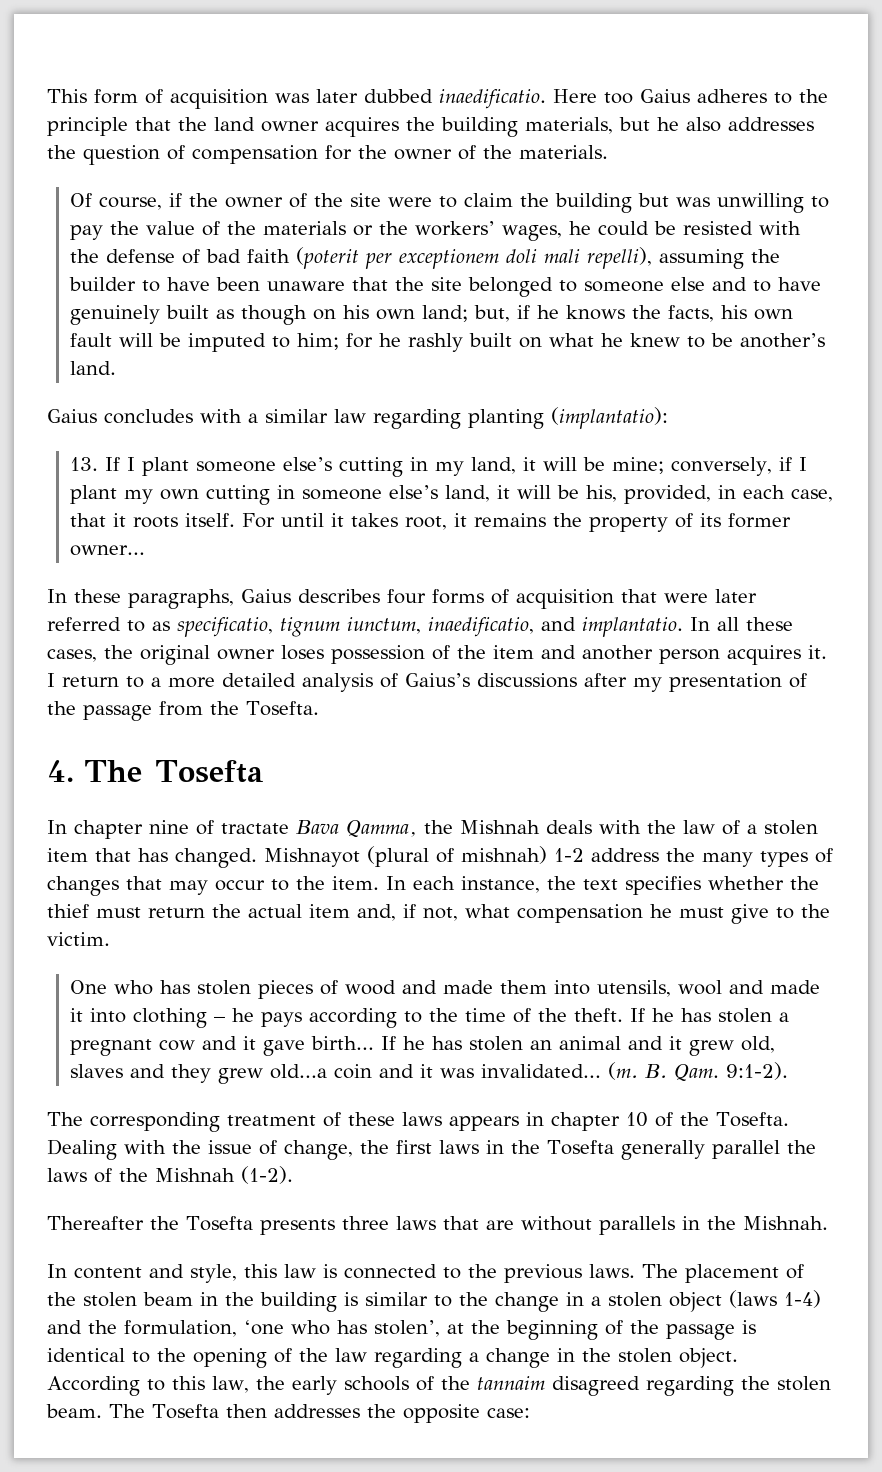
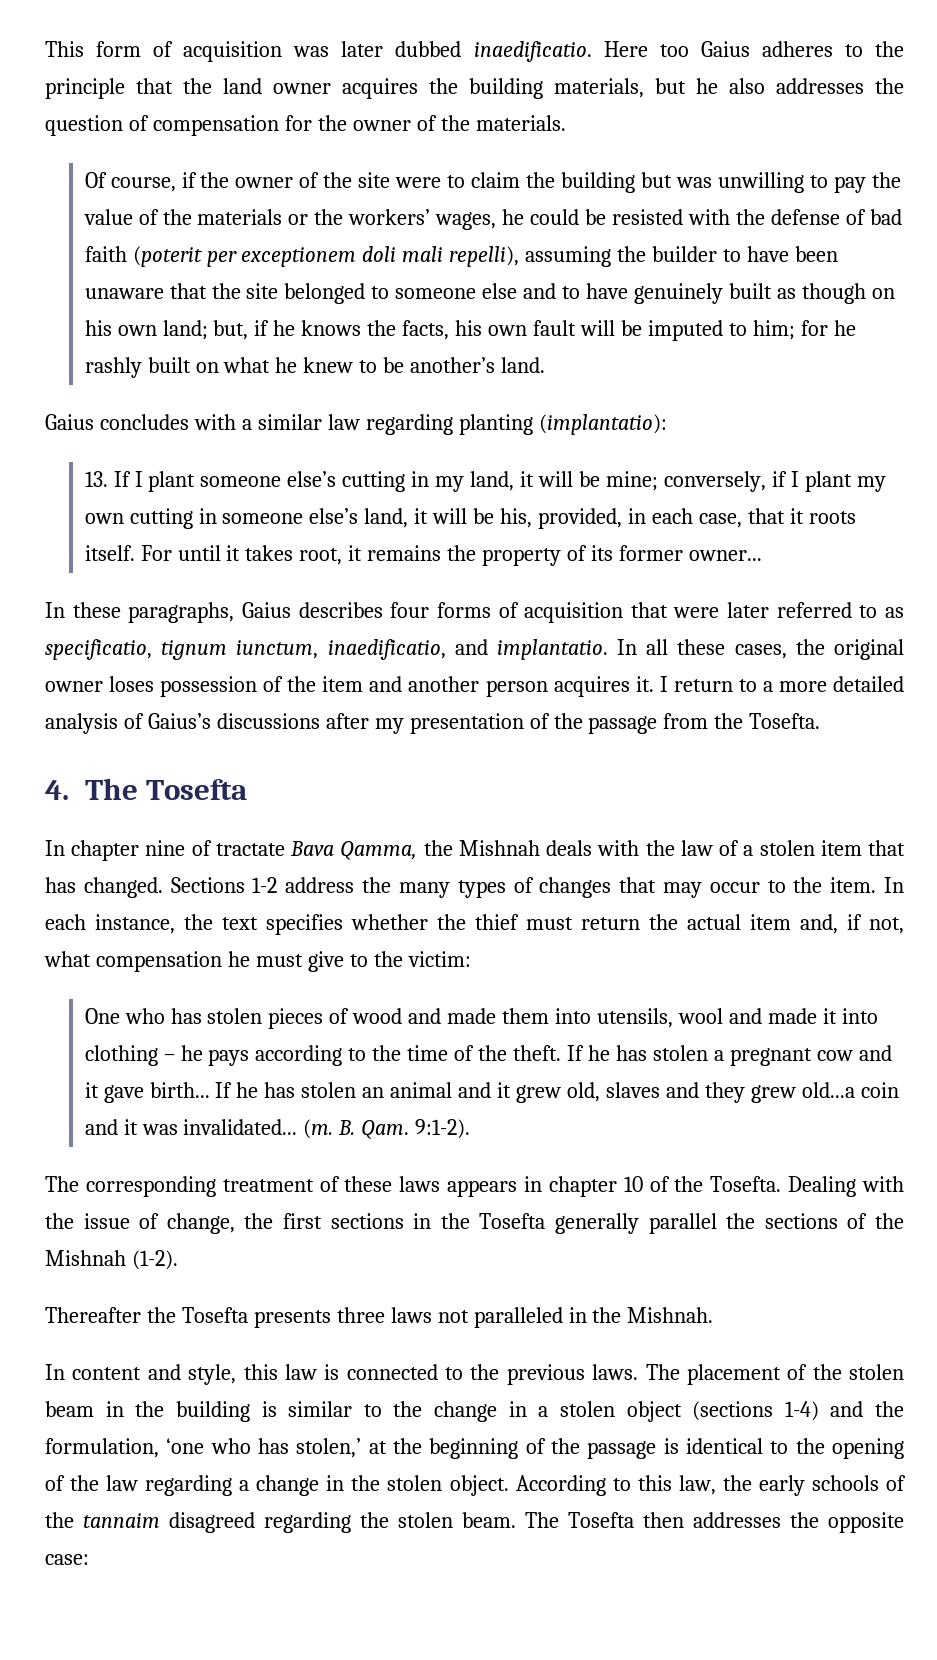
[264,846,547,867] Mishnayot (plural of mishnah) -> [170,877,245,893] Sections
[47,932,110,946] victim. -> [407,951,471,967] victim:
[439,1140,479,1154] laws -> [330,1213,404,1229] sections
[47,1168,87,1182] laws -> [764,1213,838,1229] sections
[442,1216,675,1235] that are without parallels -> [437,1307,563,1328] not paralleled
[729,1290,777,1308] (laws -> [692,1401,774,1421] (sections
[374,1320,440,1337] stolen’, -> [296,1438,362,1458] stolen,’

